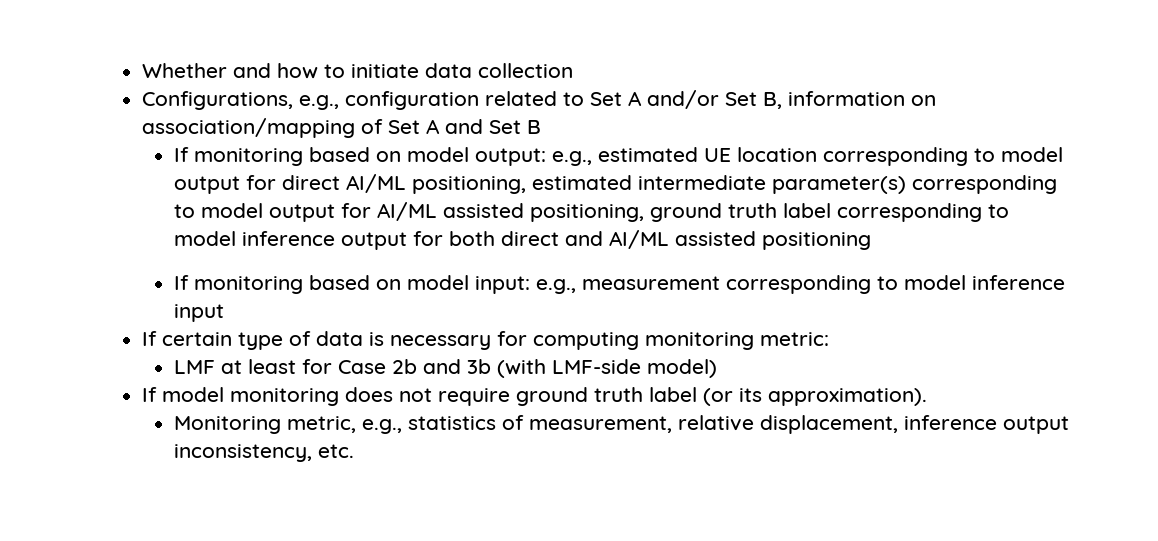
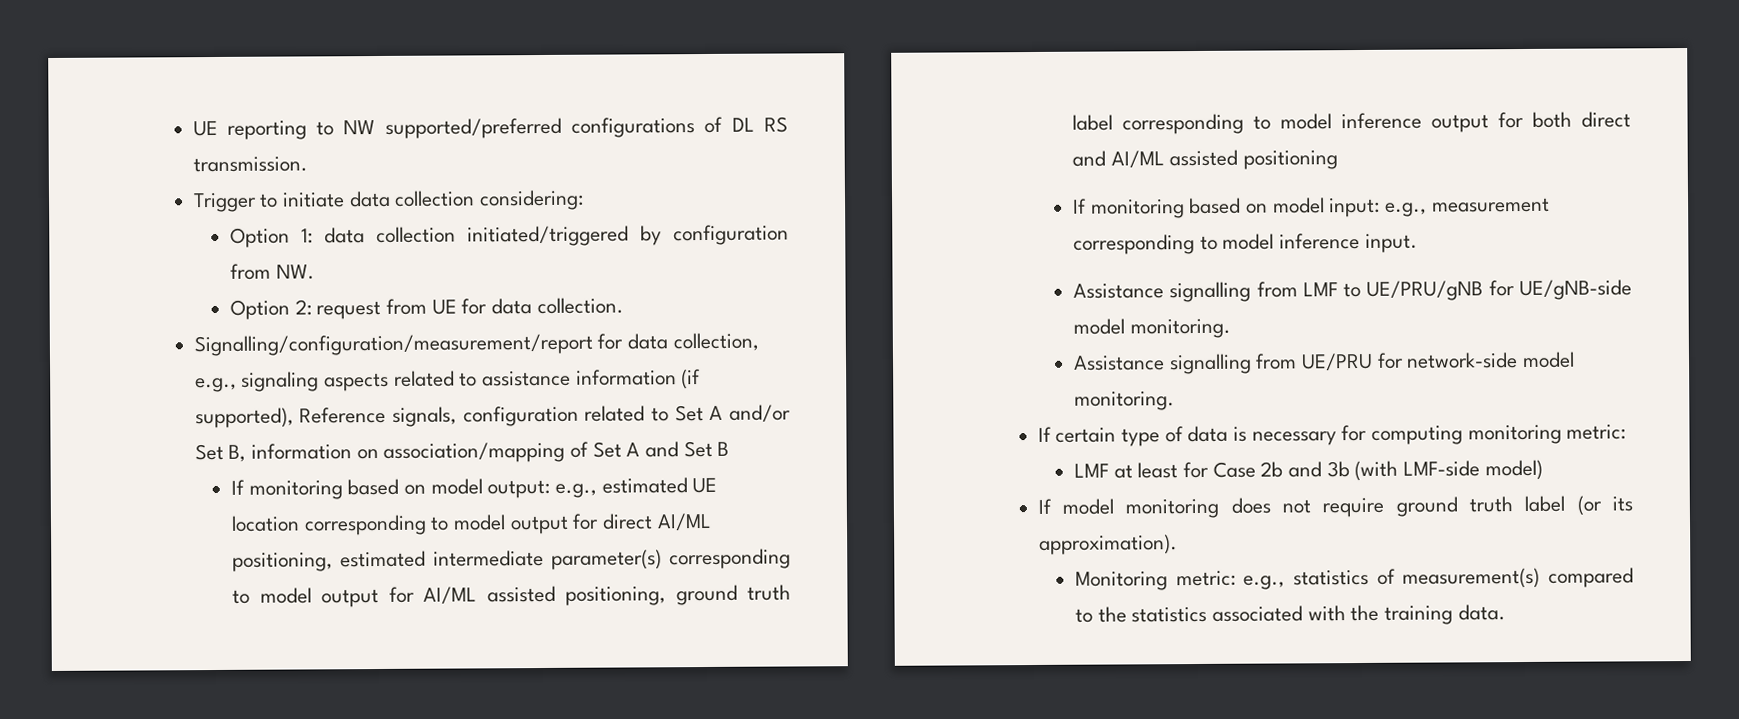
[142,63,574,79] [142,91,340,110] Whether and how to initiate data collection // Configurations, e.g., -> [192,116,788,140] [192,156,308,173] [192,189,584,213] [230,224,789,248] [230,263,315,280] [230,297,624,320] [193,332,759,357] [194,369,702,393] [194,406,457,429] UE reporting to NW supported/preferred configurations of DL RS transmission. // Trigger to initiate data collection considering: // Option 1: data collection initiated/triggered by configuration from NW. // Option 2: request from UE for data collection. // Signalling/configuration/measurement/report for data collection, e.g., signaling aspects related to assistance information (if supported), Reference signals,
[173,304,224,322] input -> [1364,233,1418,253] [1073,279,1632,303] [1073,318,1231,339] [1073,351,1576,375] [1074,391,1176,411] input. // Assistance signalling from LMF to UE/PRU/gNB for UE/gNB-side model monitoring. // Assistance signalling from UE/PRU for network-side model monitoring.
[286,416,356,433] metric, -> [1175,570,1236,587] metric:
[528,415,1069,434] [173,444,354,462] measurement, relative displacement, inference output inconsistency, etc. -> [1402,567,1634,589] [1075,604,1506,625] measurement(s) compared to the statistics associated with the training data.

